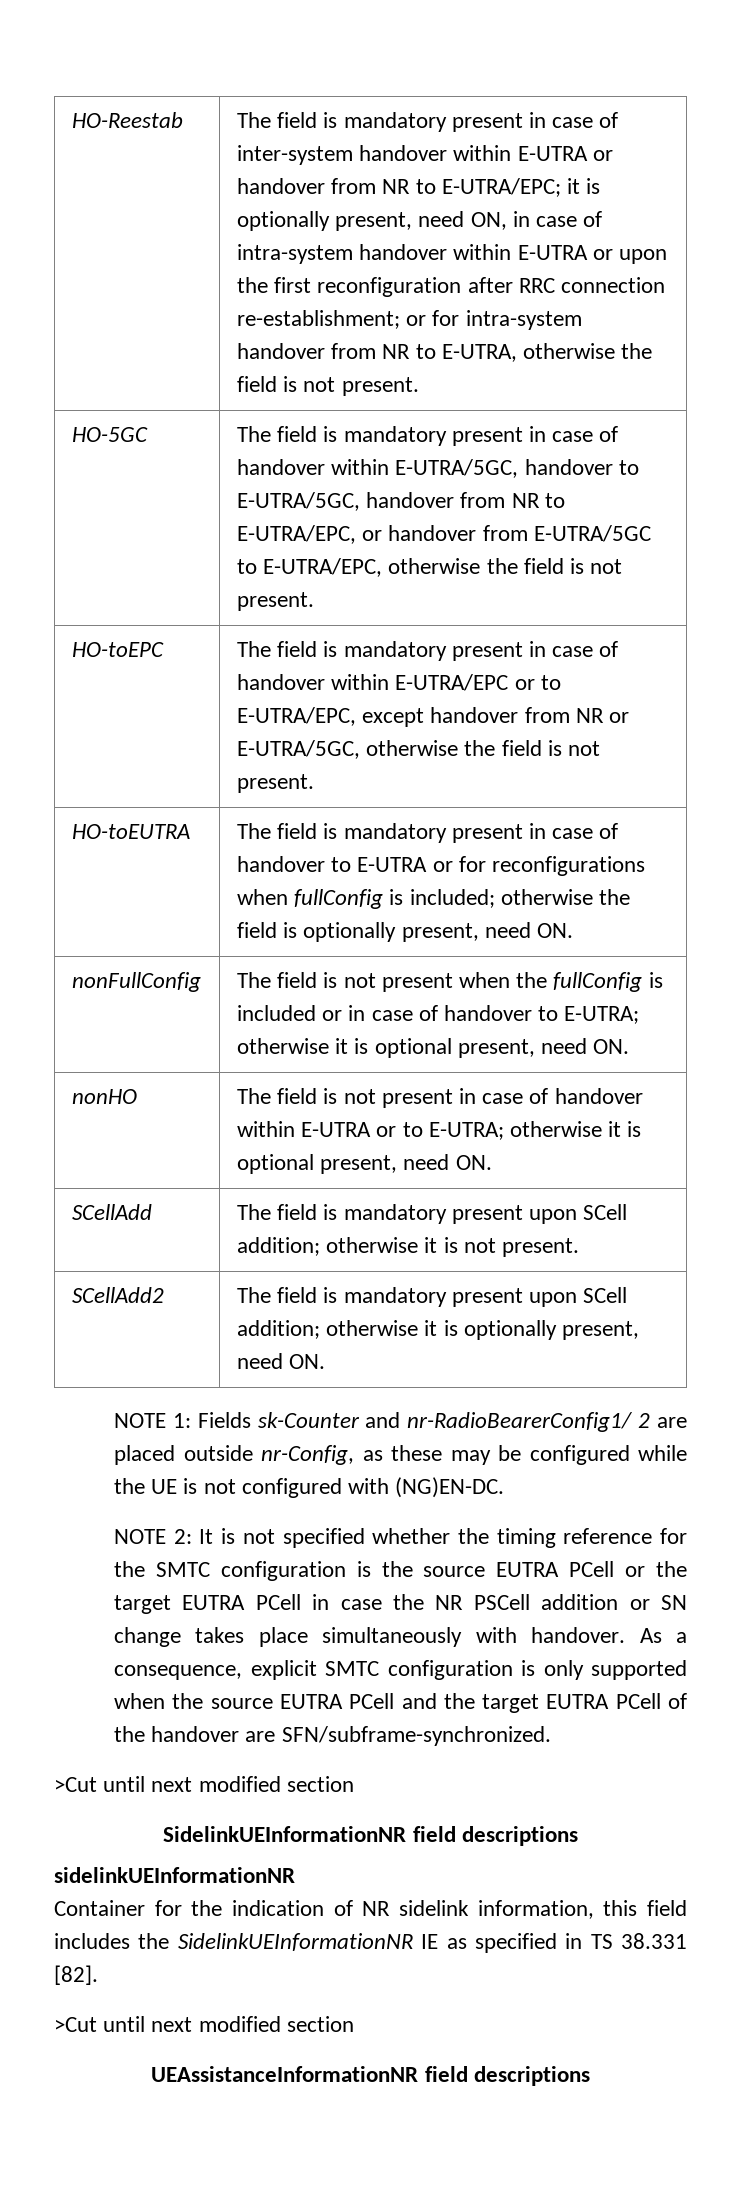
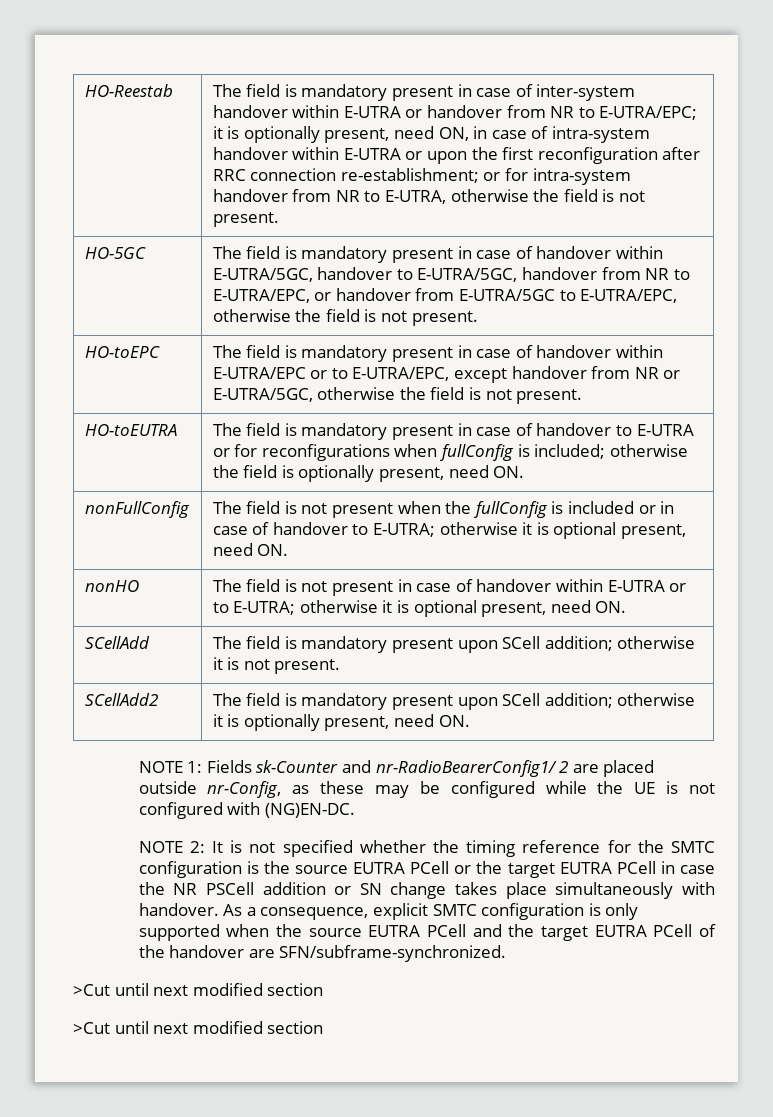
[163,1826,578,1846] [54,1867,295,1883] [54,1900,687,1919] [54,1933,687,1953] [54,1965,98,1985] [54,2016,354,2032] [151,2066,590,2086] // SidelinkUEInformationNR field descriptions // sidelinkUEInformationNR // Container for the indication of NR sidelink information, this field includes the SidelinkUEInformationNR IE as specified in TS 38.331 [82]. // >Cut until next modified section // UEAssistanceInformationNR field descriptions -> [73,1021,324,1034] // >Cut until next modified section

